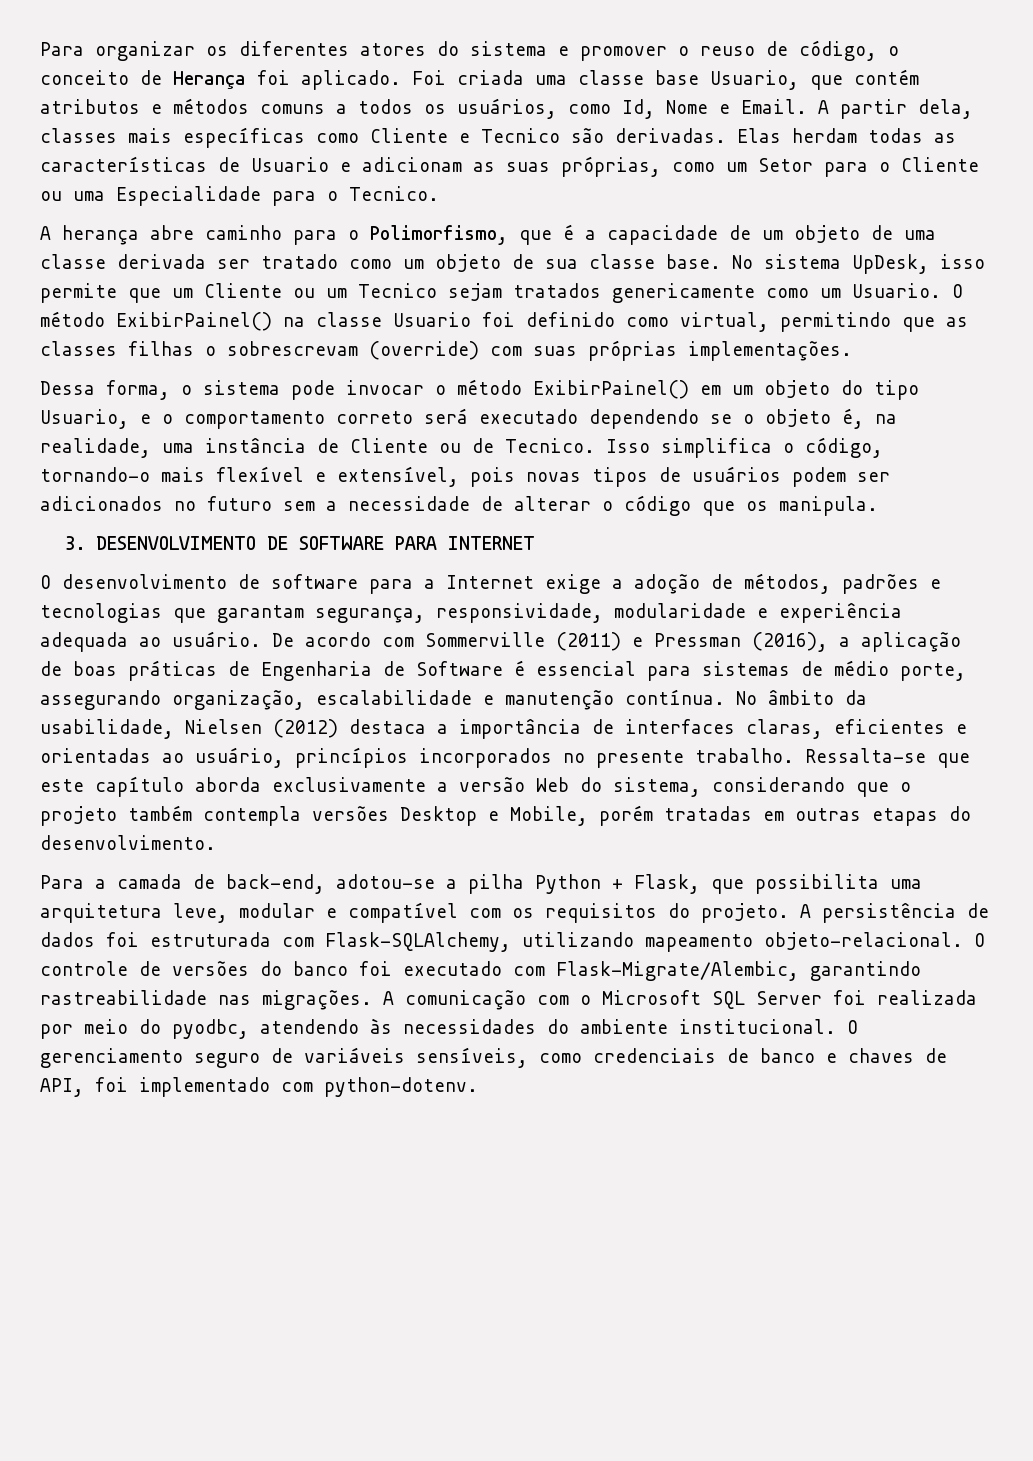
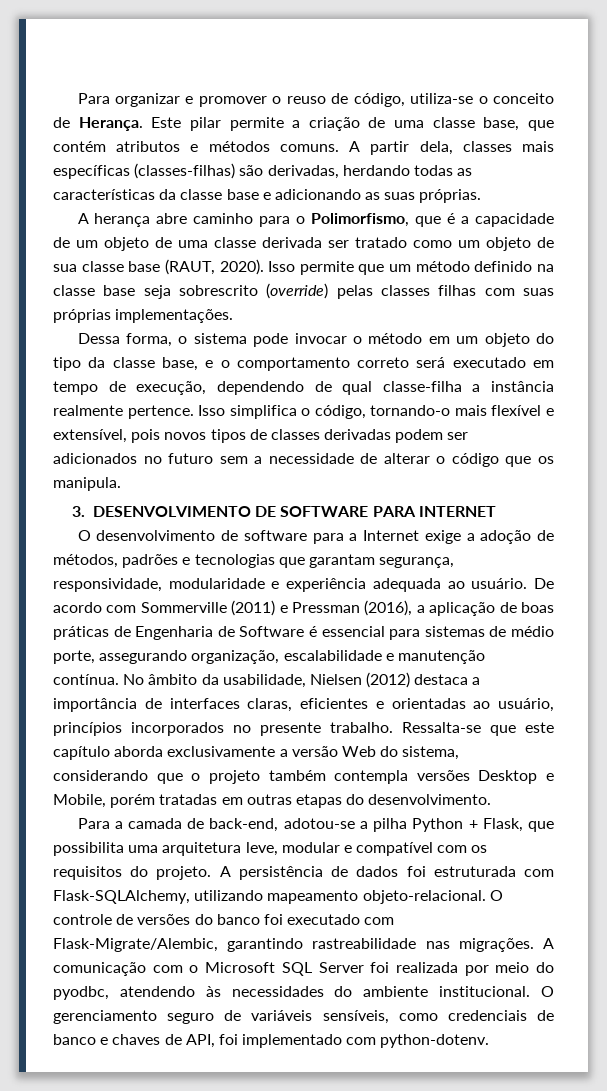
[206,41,547,56] os diferentes atores do sistema -> (180, 100) none
(877, 50) none -> [410,93,474,104] utiliza-se
[173,70,799,90] Herança foi aplicado. Foi criada uma classe base Usuario, -> [78,117,520,131] Herança. Este pilar permite a criação de uma classe base,
[260,98,807,119] comuns a todos os usuários, como Id, Nome e Email. -> [279,144,339,152] comuns.
[316,128,956,143] [40,156,979,177] [40,186,439,206] como Cliente e Tecnico são derivadas. Elas herdam todas as características de Usuario e adicionam as suas próprias, como um Setor para o Cliente ou uma Especialidade para o Tecnico. -> [134,163,473,179] [53,189,482,203] (classes-filhas) são derivadas, herdando todas as características da classe base e adicionando as suas próprias.
[666,254,985,274] [40,283,963,303] [40,311,968,332] [40,341,479,360] base. No sistema UpDesk, isso permite que um Cliente ou um Tecnico sejam tratados genericamente como um Usuario. O método ExibirPainel() na classe Usuario foi definido como virtual, permitindo que as classes filhas o sobrescrevam (override) -> [128,259,554,275] [53,283,477,299] base (RAUT, 2020). Isso permite que um método definido na classe base seja sobrescrito (override) pelas classes filhas
[533,380,689,399] ExibirPainel() -> (423, 338) none
[40,409,129,429] Usuario, -> [88,357,198,371] da classe base,
[589,408,897,429] [40,438,595,458] dependendo se o objeto é, na realidade, uma instância de Cliente ou de Tecnico. -> [533,360,554,368] [53,381,554,395] [53,405,194,419] em tempo de execução, dependendo de qual classe-filha a instância realmente pertence.
[526,472,581,482] novas -> [164,432,207,440] novos
[692,466,781,482] usuários -> [270,429,392,440] classes derivadas

